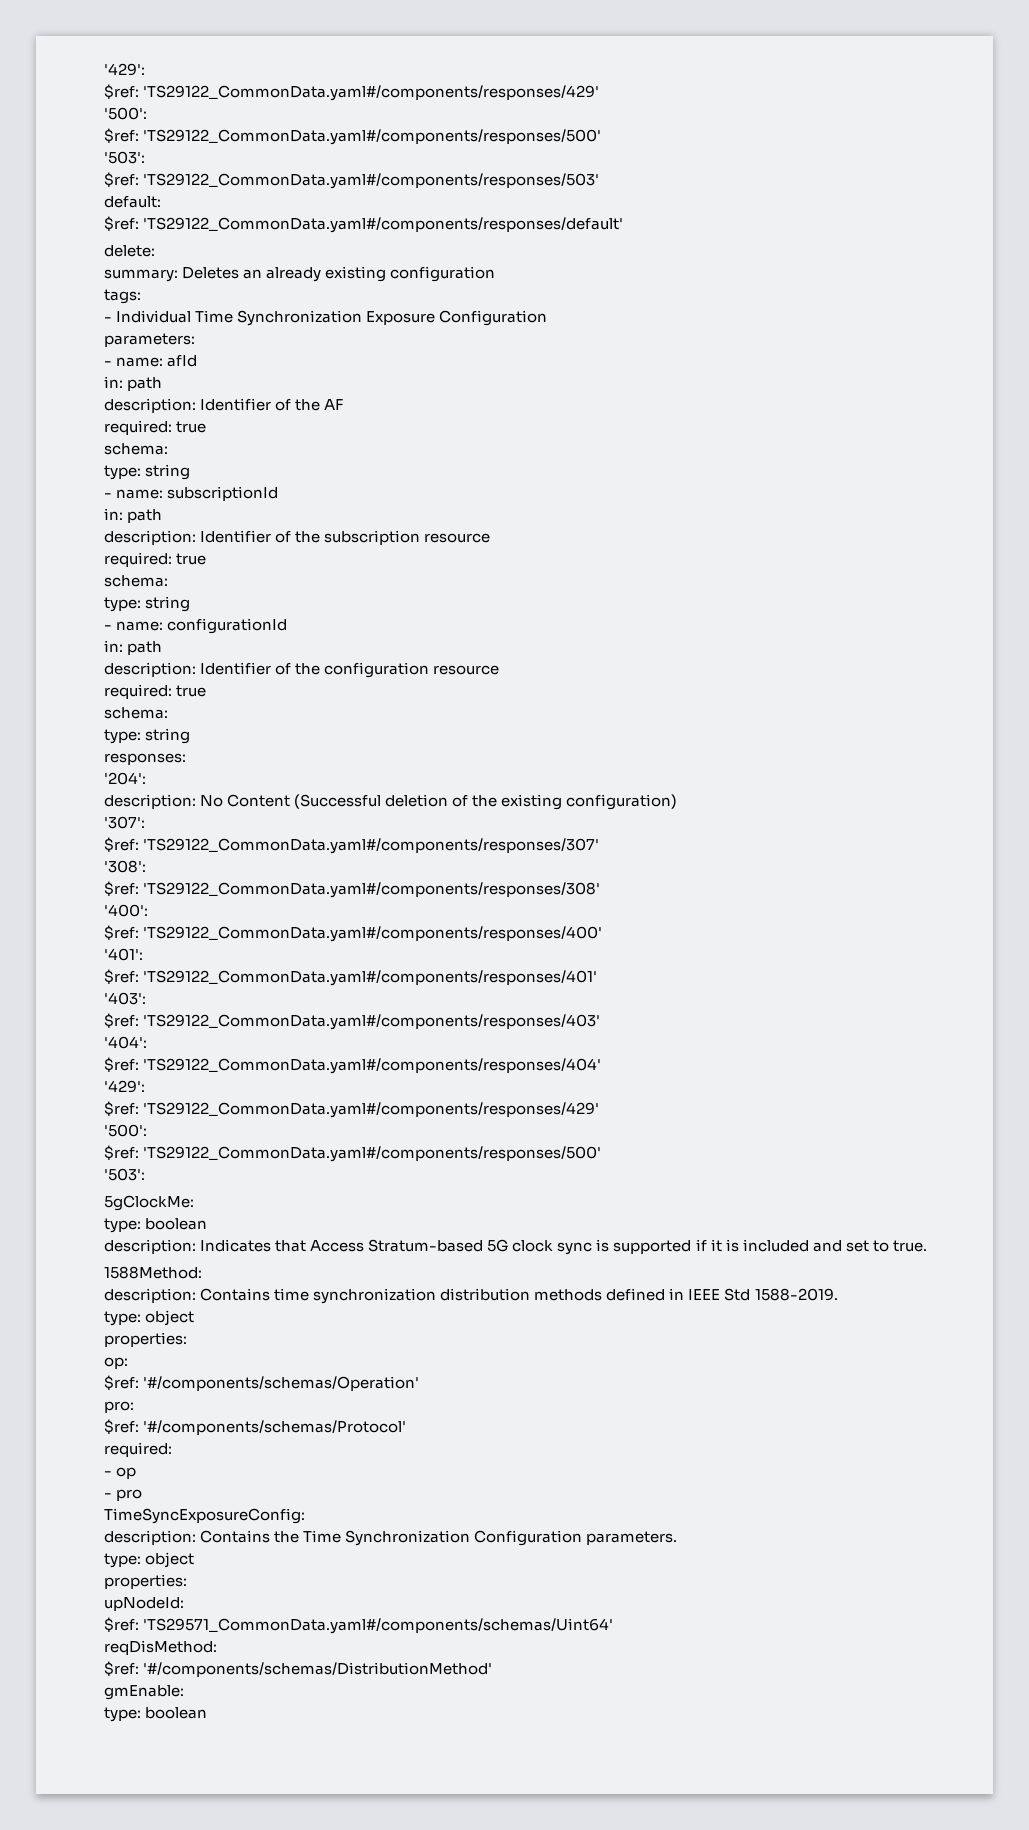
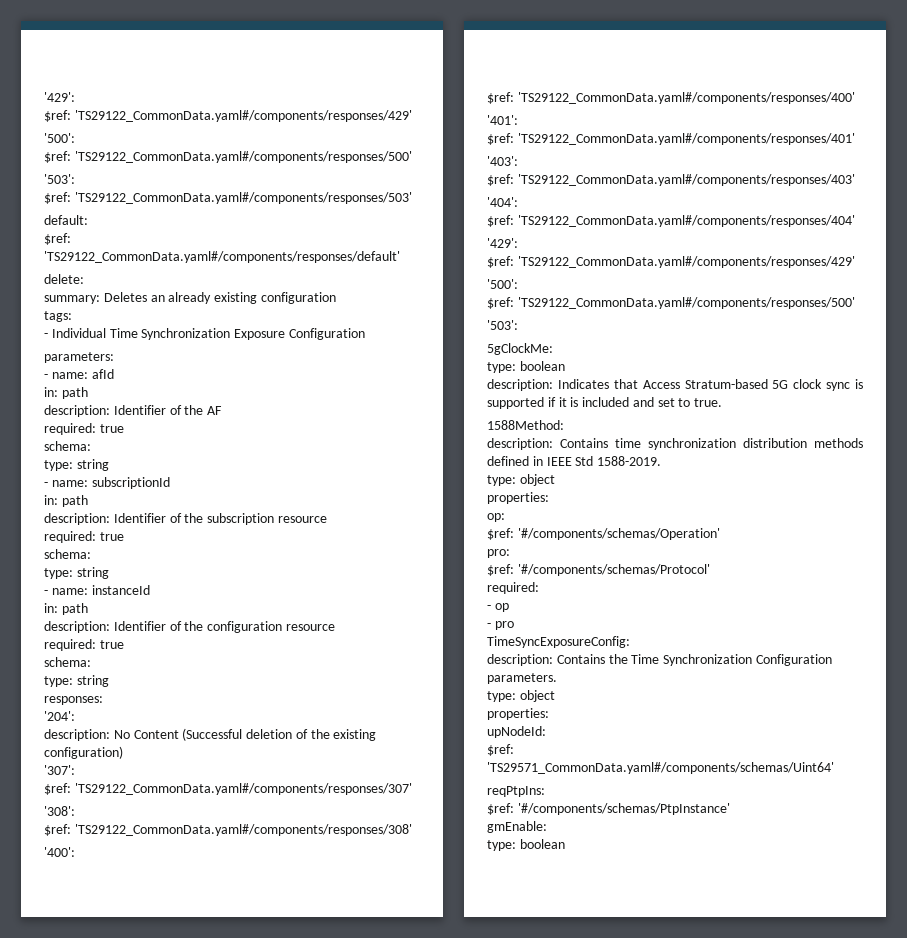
[167,618,288,634] configurationId -> [91,585,150,595] instanceId
[104,1640,217,1655] [104,1661,493,1677] reqDisMethod: // $ref: '#/components/schemas/DistributionMethod' -> [487,786,545,797] [487,803,730,815] reqPtpIns: // $ref: '#/components/schemas/PtpInstance'

